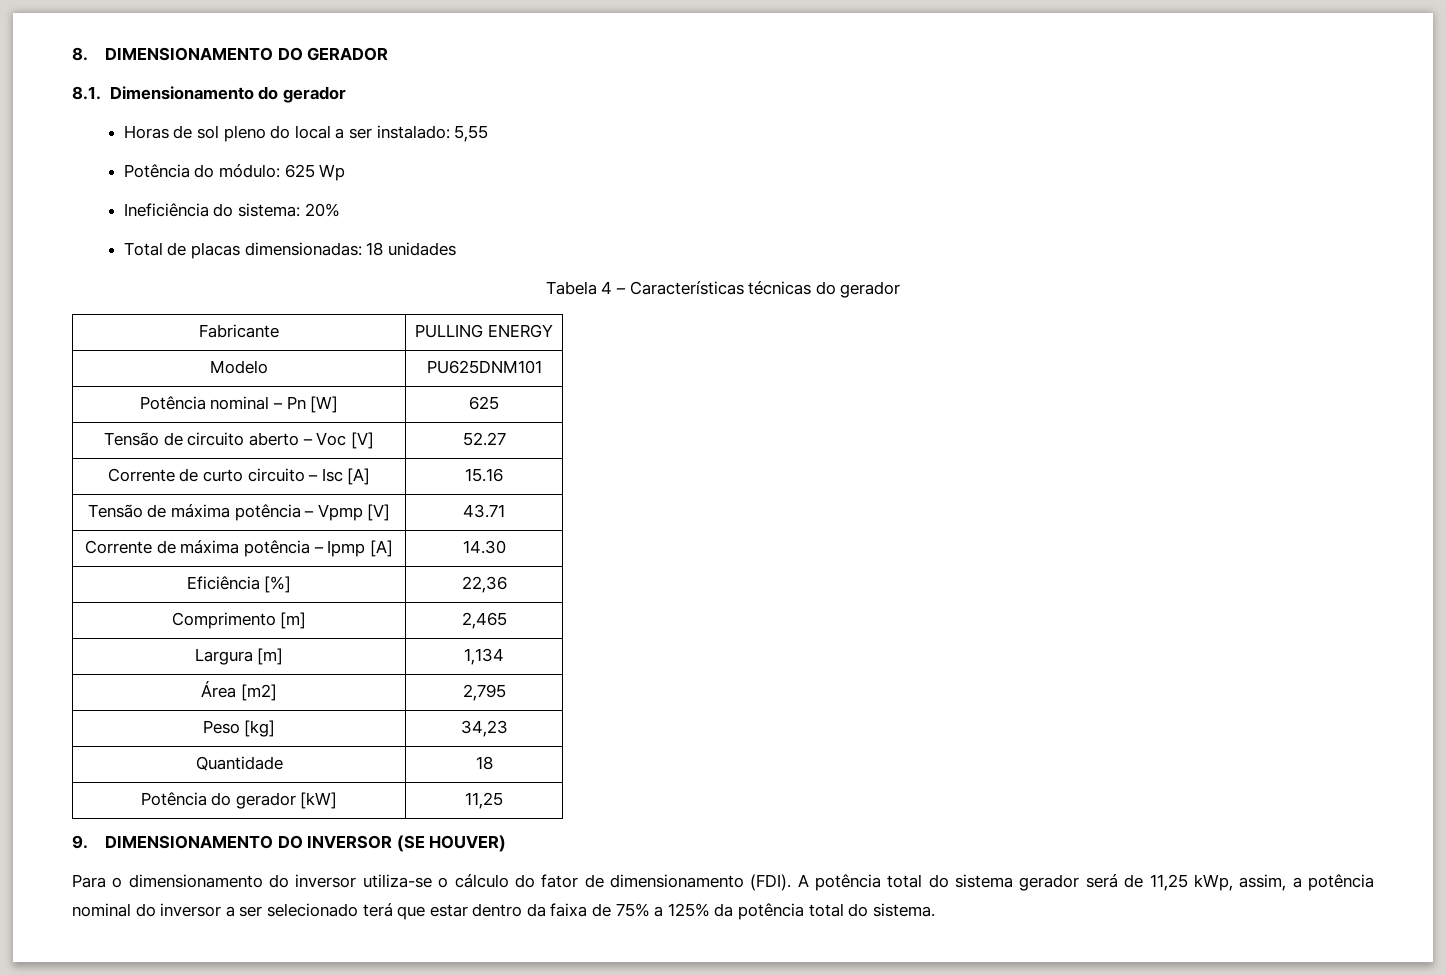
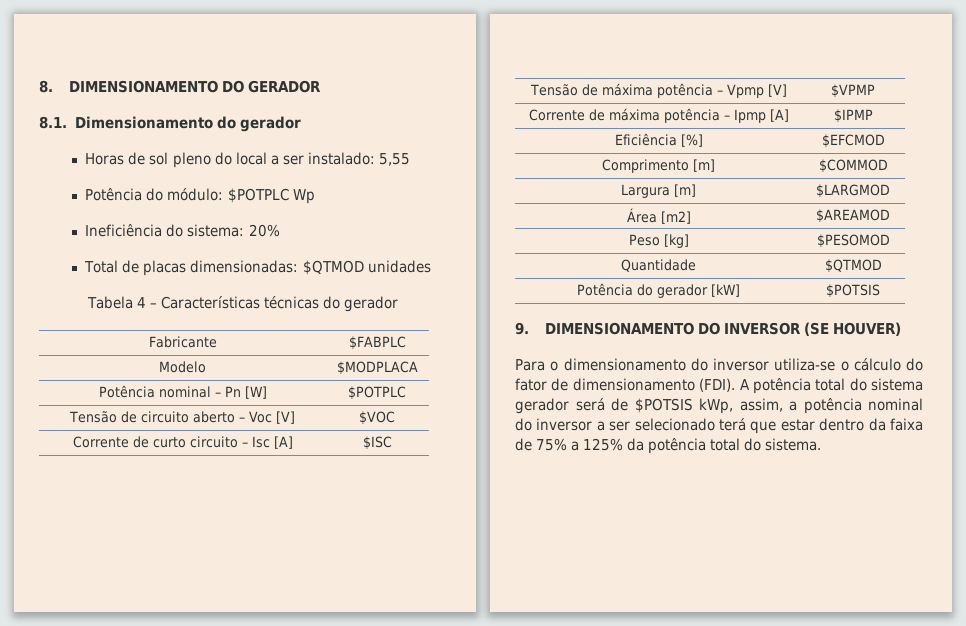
[284,164,315,178] 625 -> [227,188,289,203] $POTPLC
[366,242,384,256] 18 -> [302,260,364,275] $QTMOD
[415,324,553,338] PULLING ENERGY -> [348,336,406,350] $FABPLC
[426,360,542,374] PU625DNM101 -> [336,361,418,375] $MODPLACA
[469,396,500,410] 625 -> [348,386,406,400] $POTPLC
[462,432,506,446] 52.27 -> [359,411,395,425] $VOC
[465,468,504,482] 15.16 -> [362,436,392,450] $ISC
[463,504,506,518] 43.71 -> [831,84,875,98] $VPMP
[462,540,506,554] 14.30 -> [833,109,873,123] $IPMP
[461,576,507,593] 22,36 -> [821,134,885,148] $EFCMOD
[461,612,507,629] 2,465 -> [818,159,888,173] $COMMOD
[464,648,505,665] 1,134 -> [816,184,890,198] $LARGMOD
[462,684,506,701] 2,795 -> [816,209,890,223] $AREAMOD
[460,720,508,737] 34,23 -> [816,234,890,248] $PESOMOD
[475,756,493,770] 18 -> [824,259,882,273] $QTMOD
[465,792,504,809] 11,25 -> [826,284,880,298] $POTSIS
[1149,874,1188,891] 11,25 -> [634,398,693,413] $POTSIS

